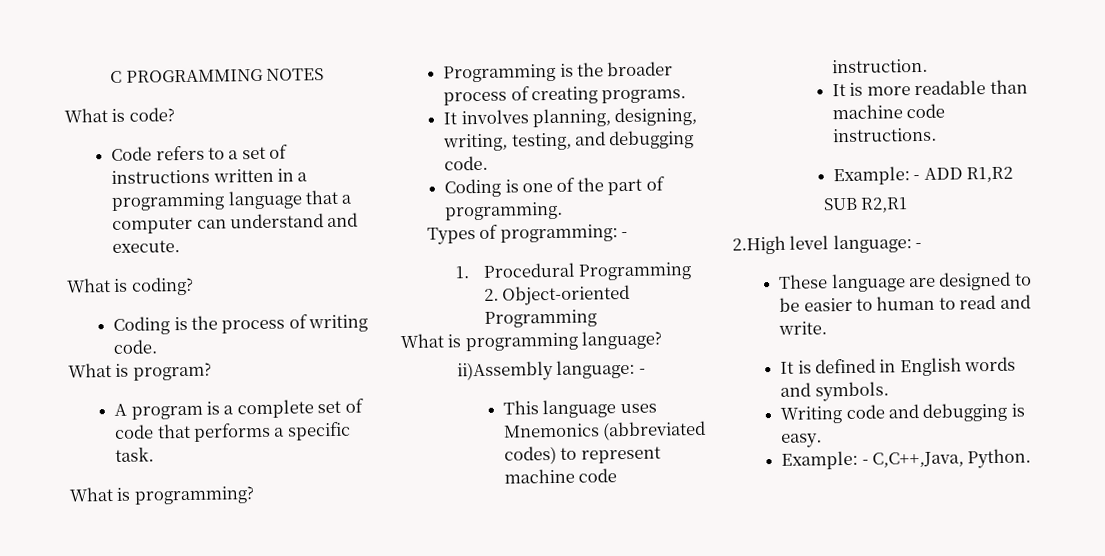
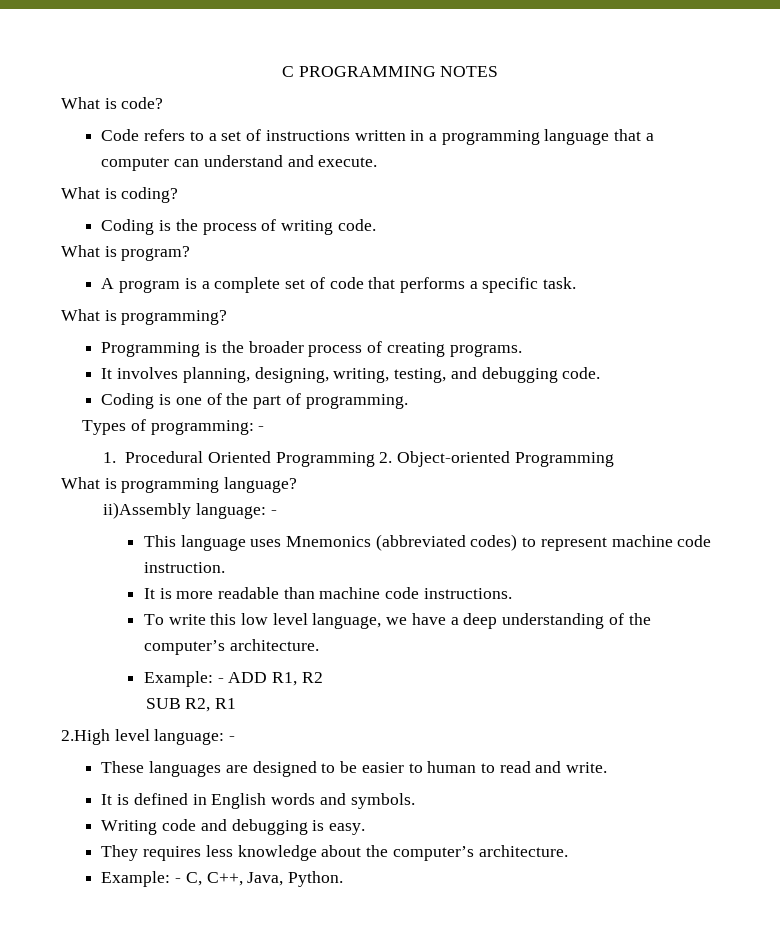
(575, 270) none -> [207,451,271,463] Oriented
(937, 135) none -> [143,613,651,629] [143,639,319,655] // To write this low level language, we have a deep understanding of the computer’s architecture.
[966,166,1014,183] R1,R2 -> [271,672,323,686] R1, R2
[859,197,908,213] R2,R1 -> [185,698,237,712] R2, R1
[830,273,906,293] language -> [149,761,222,777] languages
[781,450,964,470] // Example: - C,C++,Java, -> [101,845,568,861] [101,871,284,887] // They requires less knowledge about the computer’s architecture. // Example: - C, C++, Java,

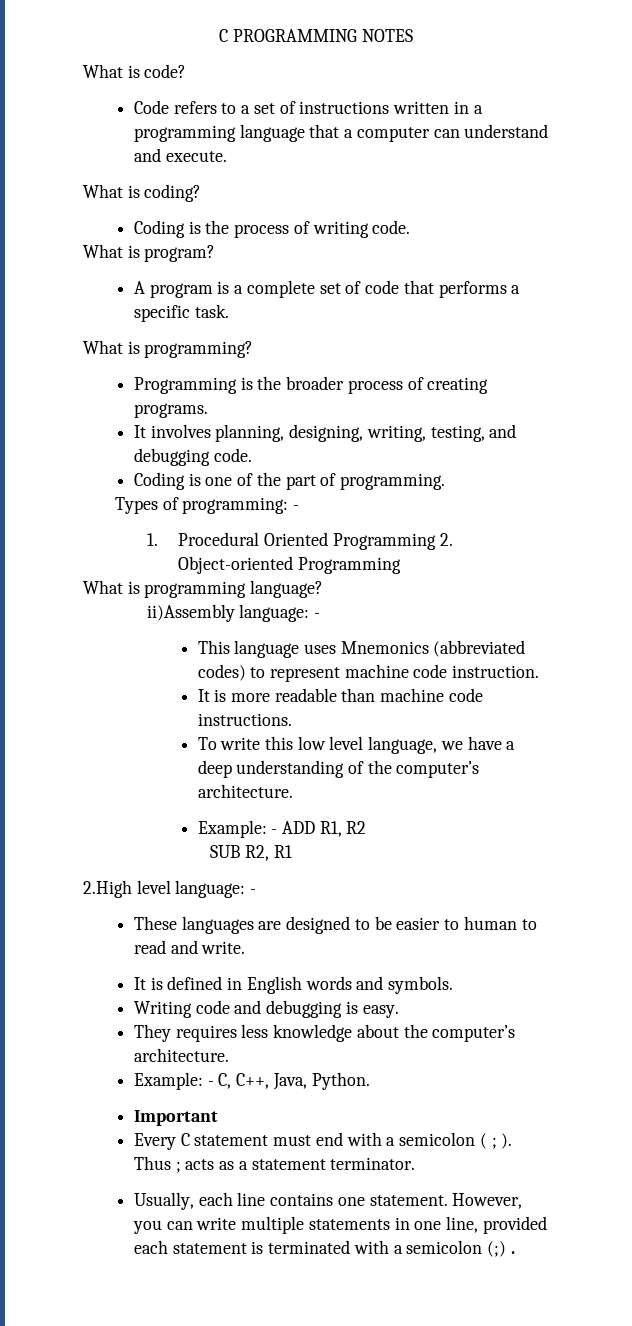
(344, 879) none -> [134,1110,219,1126] [134,1132,513,1150] [134,1156,416,1173] [134,1192,523,1210] [133,1216,547,1234] [134,1240,515,1257] // Important // Every C statement must end with a semicolon ( ; ). Thus ; acts as a statement terminator. // Usually, each line contains one statement. However, you can write multiple statements in one line, provided each statement is terminated with a semicolon (;) .

